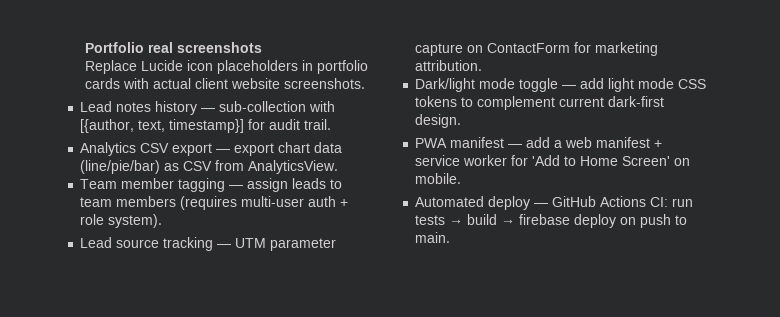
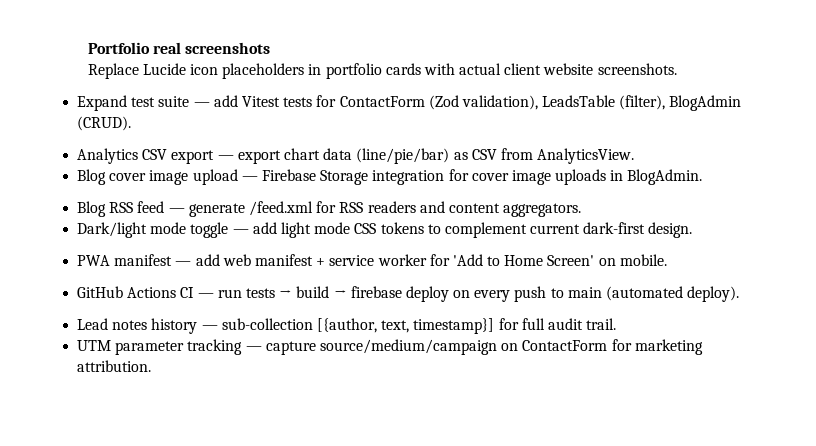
[80,101,336,115] [80,119,332,133] Lead notes history — sub-collection with [{author, text, timestamp}] for audit trail. -> [77,95,742,111] [77,116,132,131] Expand test suite — add Vitest tests for ContactForm (Zod validation), LeadsTable (filter), BlogAdmin (CRUD).
[80,178,343,192] [80,196,349,210] [80,214,163,228] [80,237,337,251] [415,42,659,56] [415,60,483,71] Team member tagging — assign leads to team members (requires multi-user auth + role system). // Lead source tracking — UTM parameter capture on ContactForm for marketing attribution. -> [77,169,703,185] [77,201,582,217] Blog cover image upload — Firebase Storage integration for cover image uploads in BlogAdmin. // Blog RSS feed — generate /feed.xml for RSS readers and content aggregators.
[554,140,563,148] a -> (220, 260) none
[415,196,669,210] Automated deploy — GitHub Actions CI: -> [77,286,214,298] GitHub Actions CI —
(637, 221) none -> [474,290,511,302] every
[415,232,451,243] main. -> [567,286,740,302] [77,318,617,334] [77,339,703,355] [77,360,152,372] main (automated deploy). // Lead notes history — sub-collection [{author, text, timestamp}] for full audit trail. // UTM parameter tracking — capture source/medium/campaign on ContactForm for marketing attribution.

